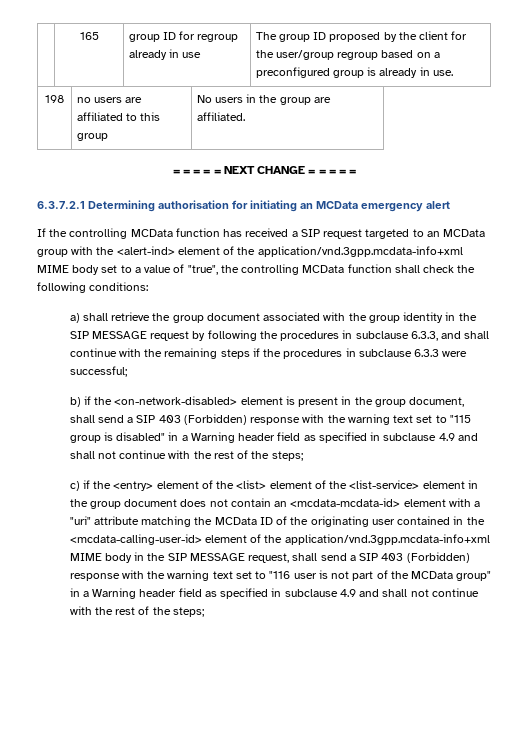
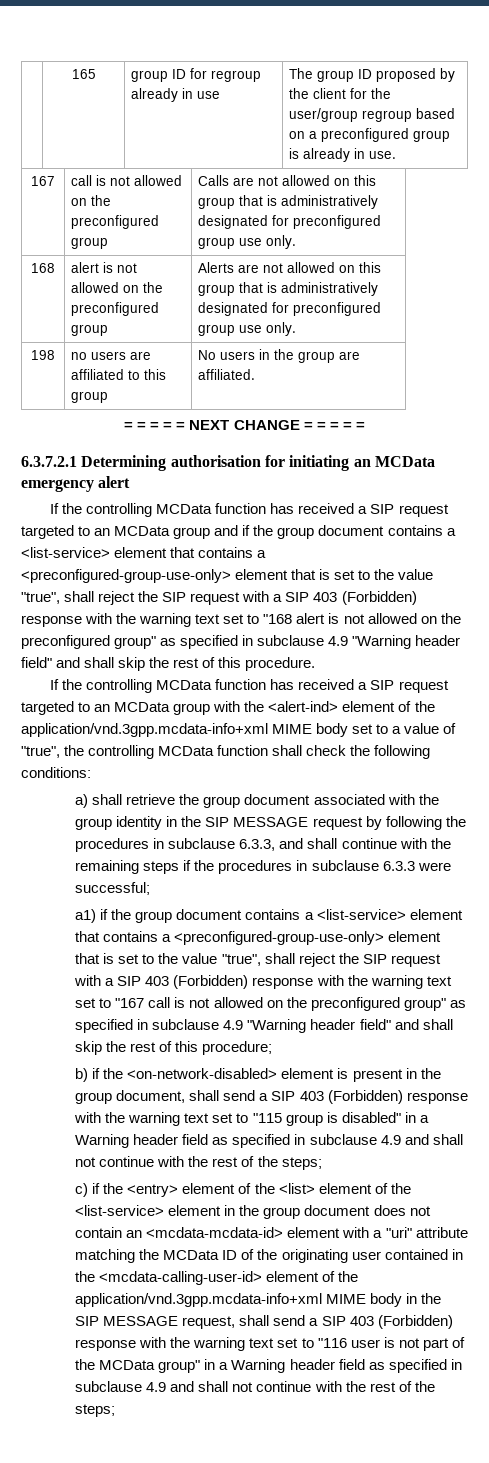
(453, 73) none -> [31,176,55,186] [71,175,183,186] [71,195,112,206] [71,215,160,229] [71,237,109,249] [198,175,377,186] [198,195,379,209] [198,215,382,229] [198,235,297,249] [31,263,55,273] [71,262,138,273] [71,282,164,293] [71,302,160,316] [71,324,109,336] [198,262,382,273] [198,282,379,296] [198,302,382,316] [198,322,297,336] // 167 | call is not allowed on the preconfigured group | Calls are not allowed on this group that is administratively designated for preconfigured group use only. // 168 | alert is not allowed on the preconfigured group | Alerts are not allowed on this group that is administratively designated for preconfigured group use only.
(450, 205) none -> [50,503,449,517] [21,525,456,539] [21,547,267,558] [21,569,434,583] [21,591,417,605] [21,613,461,627] [21,635,461,649] [21,657,316,671] // If the controlling MCData function has received a SIP request targeted to an MCData group and if the group document contains a <list-service> element that contains a <preconfigured-group-use-only> element that is set to the value "true", shall reject the SIP request with a SIP 403 (Forbidden) response with the warning text set to "168 alert is not allowed on the preconfigured group" as specified in subclause 4.9 "Warning header field" and shall skip the rest of this procedure.
(127, 371) none -> [75,909,463,923] [75,931,442,945] [75,953,441,967] [74,975,452,989] [75,997,466,1011] [75,1019,453,1033] [75,1041,273,1055] // a1) if the group document contains a <list-service> element that contains a <preconfigured-group-use-only> element that is set to the value "true", shall reject the SIP request with a SIP 403 (Forbidden) response with the warning text set to "167 call is not allowed on the preconfigured group" as specified in subclause 4.9 "Warning header field" and shall skip the rest of this procedure;

